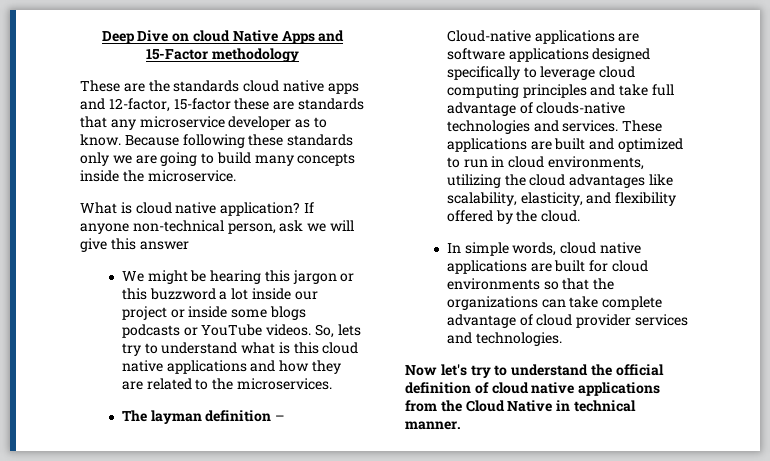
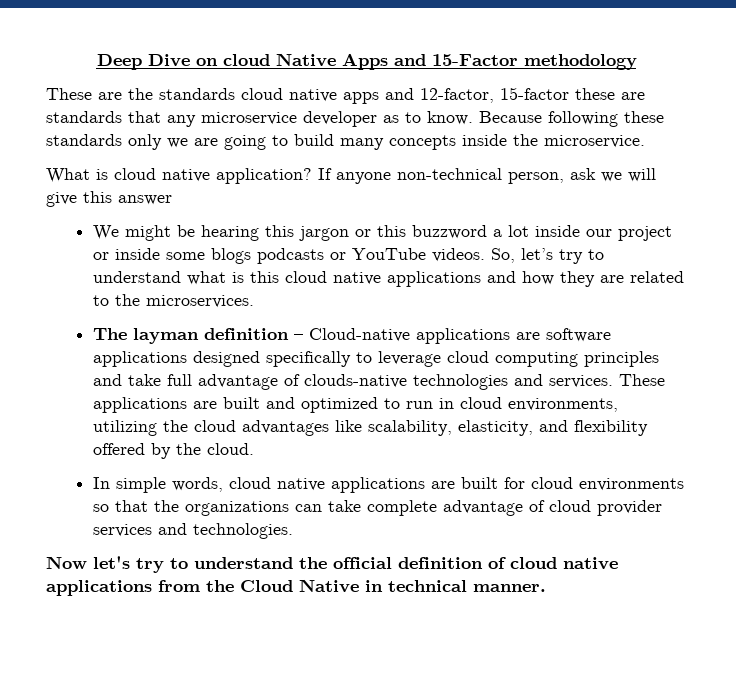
[337,324,361,336] lets -> [521,248,554,260] let’s

